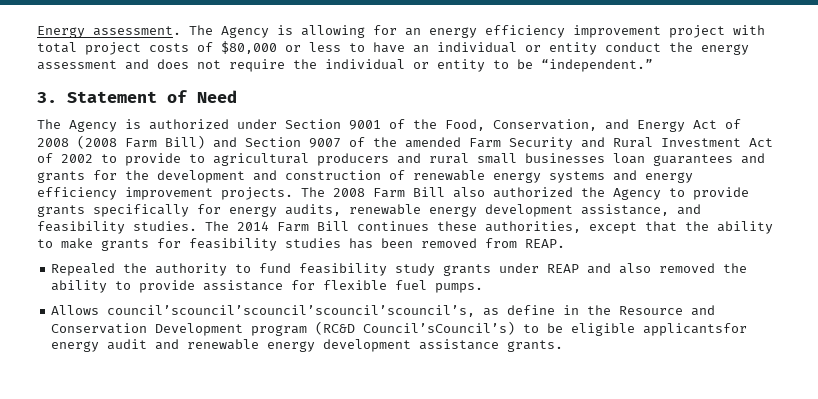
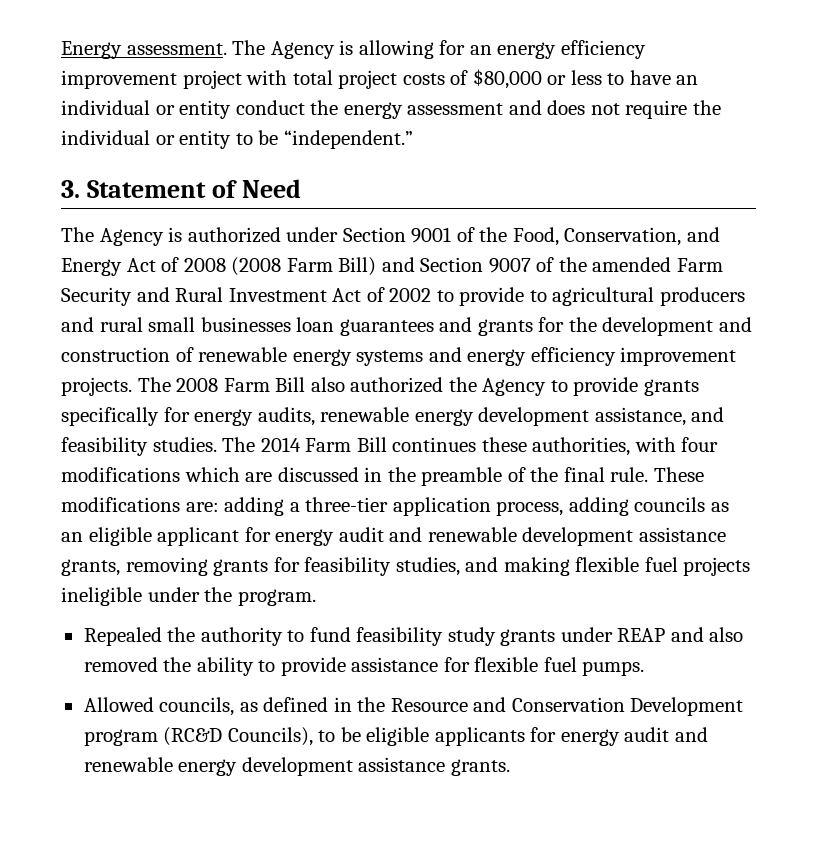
[589,221,773,234] [37,238,565,251] except that the ability to make grants for feasibility studies has been removed from REAP. -> [634,437,719,452] [61,467,704,486] [61,497,729,516] [61,527,726,546] [61,557,751,576] [61,587,316,606] with four modifications which are discussed in the preamble of the final rule. These modifications are: adding a three-tier application process, adding councils as an eligible applicant for energy audit and renewable development assistance grants, removing grants for feasibility studies, and making flexible fuel projects ineligible under the program.
[51,305,556,317] Allows council’scouncil’scouncil’scouncil’scouncil’s, as define -> [83,697,329,716] Allowed councils, as defined
[363,321,516,335] Council’sCouncil’s) -> [227,727,313,746] Councils),
[643,323,748,336] applicantsfor -> [434,727,557,746] applicants for

